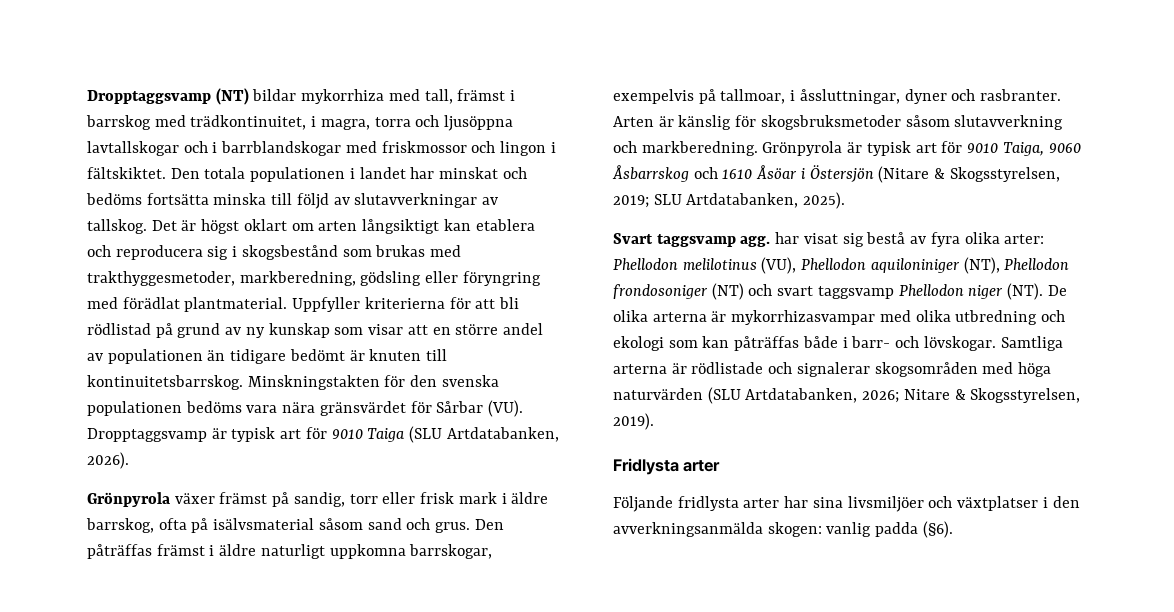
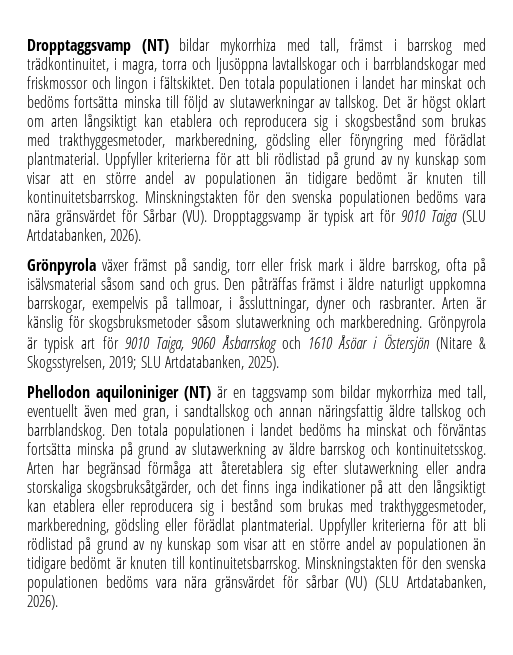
[613,232,1045,247] [613,257,1070,274] [613,283,1067,300] [613,310,1066,325] [613,336,1063,351] [613,362,1052,377] [613,387,1081,404] [613,413,654,430] [613,458,721,475] [613,496,1080,512] [613,521,953,538] Svart taggsvamp agg. har visat sig bestå av fyra olika arter: Phellodon melilotinus (VU), Phellodon aquiloniniger (NT), Phellodon frondosoniger (NT) och svart taggsvamp Phellodon niger (NT). De olika arterna är mykorrhizasvampar med olika utbredning och ekologi som kan påträffas både i barr- och lövskogar. Samtliga arterna är rödlistade och signalerar skogsområden med höga naturvärden (SLU Artdatabanken, 2026; Nitare & Skogsstyrelsen, 2019). // Fridlysta arter // Följande fridlysta arter har sina livsmiljöer och växtplatser i den avverkningsanmälda skogen: vanlig padda (§6). -> [27,385,486,402] [27,404,487,421] [27,423,486,440] [27,442,487,459] [27,461,487,478] [27,480,487,497] [27,499,487,516] [27,518,487,535] [27,537,487,554] [27,556,487,573] [27,575,486,592] [27,595,58,610] Phellodon aquiloniniger (NT) är en taggsvamp som bildar mykorrhiza med tall, eventuellt även med gran, i sandtallskog och annan näringsfattig äldre tallskog och barrblandskog. Den totala populationen i landet bedöms ha minskat och förväntas fortsätta minska på grund av slutavverkning av äldre barrskog och kontinuitetsskog. Arten har begränsad förmåga att återetablera sig efter slutavverkning eller andra storskaliga skogsbruksåtgärder, och det finns inga indikationer på att den långsiktigt kan etablera eller reproducera sig i bestånd som brukas med trakthyggesmetoder, markberedning, gödsling eller förädlat plantmaterial. Uppfyller kriterierna för att bli rödlistad på grund av ny kunskap som visar att en större andel av populationen än tidigare bedömt är knuten till kontinuitetsbarrskog. Minskningstakten för den svenska populationen bedöms vara nära gränsvärdet för sårbar (VU) (SLU Artdatabanken, 2026).

